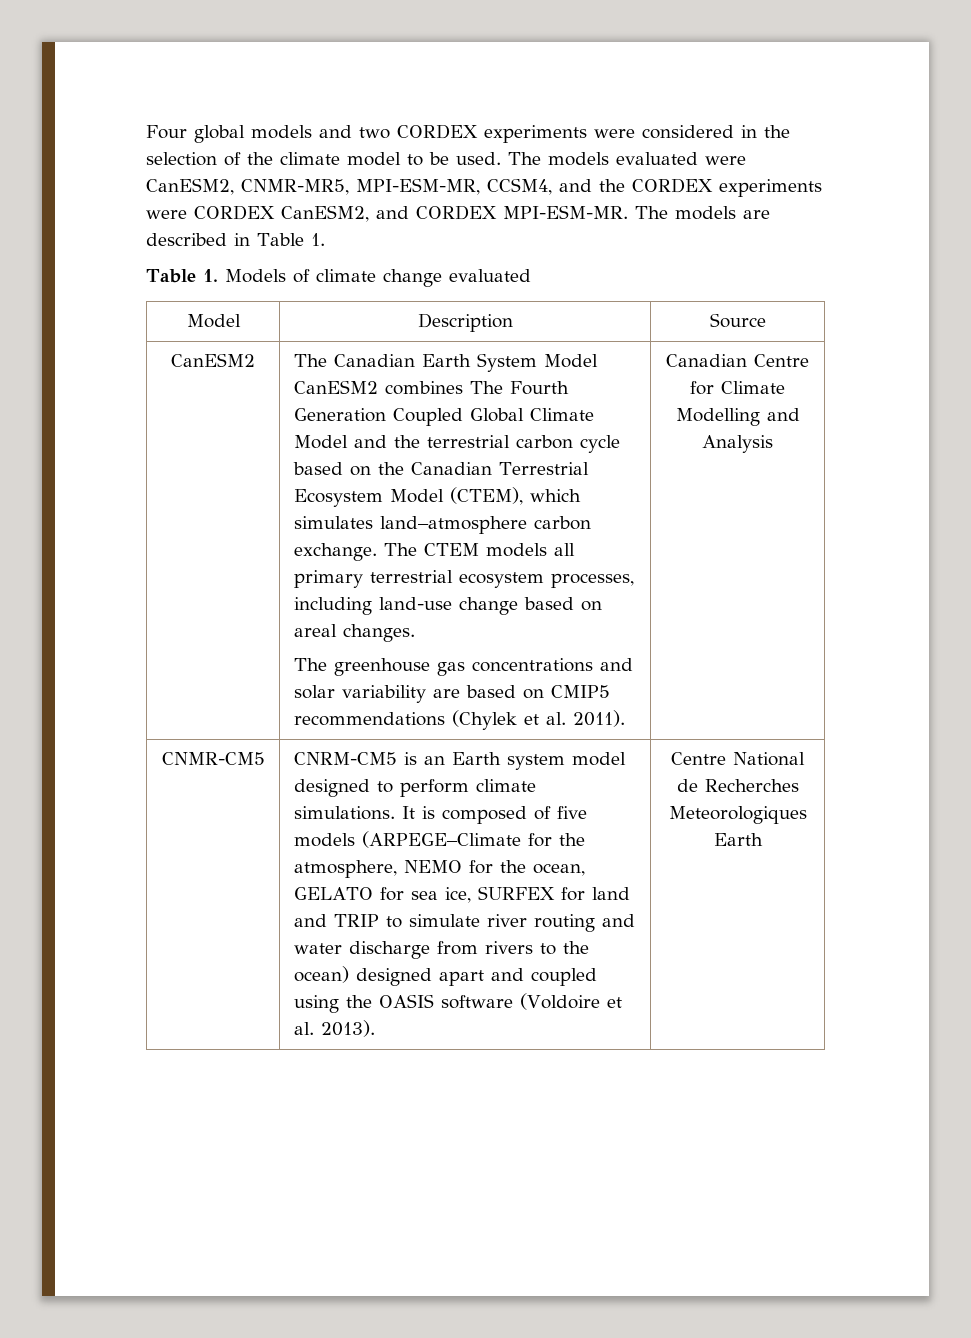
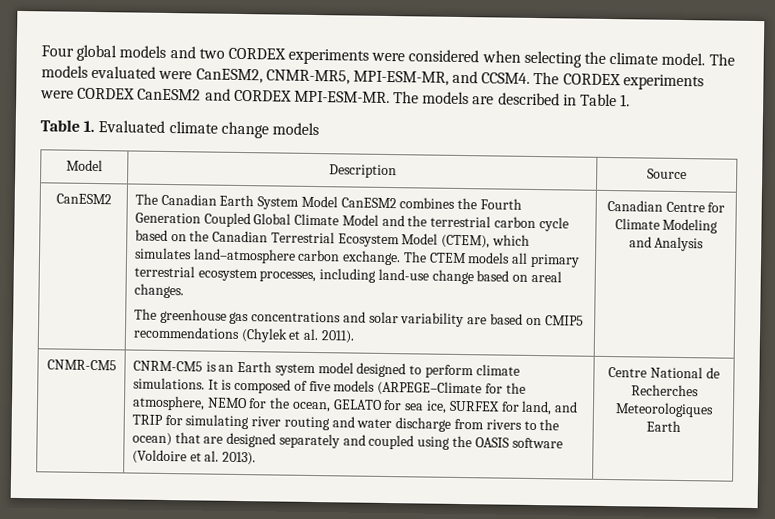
[741,125,790,138] [146,152,501,166] in the selection of the climate model to be used. -> [481,50,706,68] when selecting the climate model.
[487,178,625,195] CCSM4, and the -> [452,70,560,85] and CCSM4. The
[281,205,369,222] CanESM2, -> [137,88,202,101] CanESM2
[224,269,310,283] Models of -> [98,120,166,133] Evaluated
[448,269,531,282] evaluated -> [271,122,319,136] models
[469,381,503,394] The -> [457,197,478,210] the
[675,408,760,426] Modelling -> [662,218,719,234] Modeling
[591,887,630,900] land -> [521,400,553,416] land,
[385,914,480,928] to simulate -> [164,414,250,430] for simulating
[355,968,484,986] designed apart -> [174,432,340,449] that are designed separately

